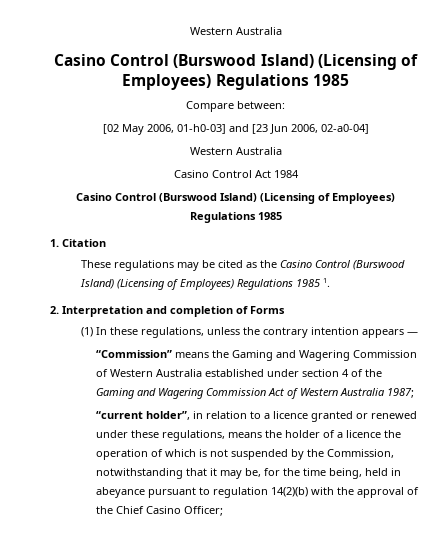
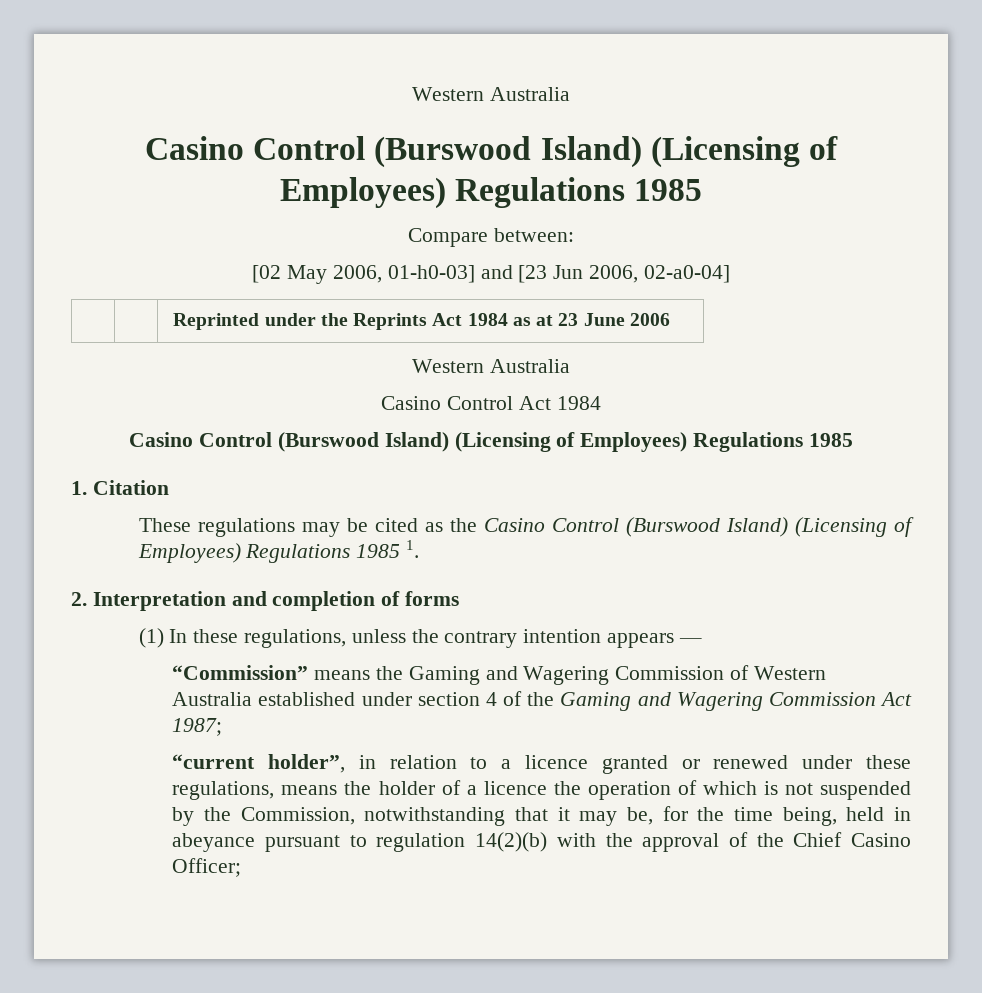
(369, 129) none -> [173,313,670,330] // | | Reprinted under the Reprints Act 1984 as at 23 June 2006
[250,306,285,314] Forms -> [405,591,460,606] forms
[286,388,385,399] of Western Australia -> (913, 699) none

